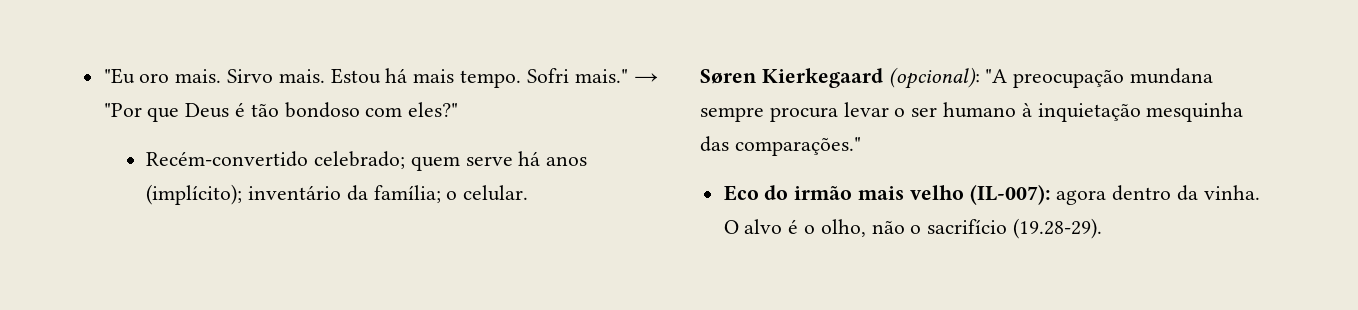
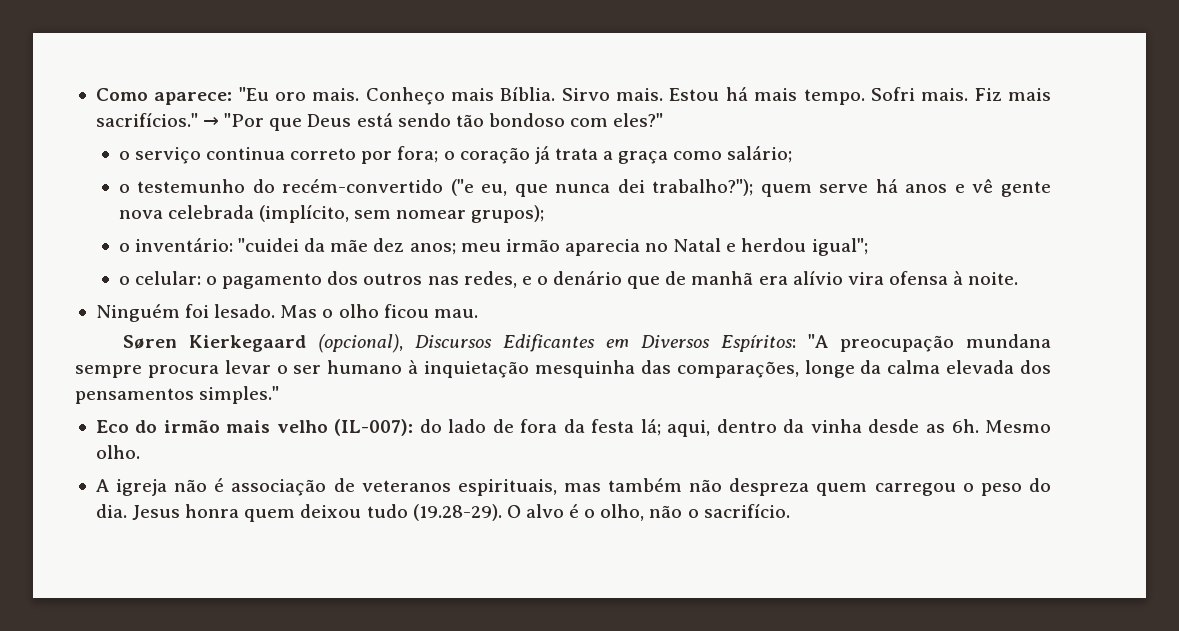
(103, 76) none -> [95,88,233,105] Como aparece:
(222, 76) none -> [365,87,556,105] Conheço mais Bíblia.
[574,69,628,83] mais." -> [921,88,1052,101] [95,113,198,127] mais. Fiz mais sacrifícios."
[235,102,246,117] é -> [356,113,451,127] está sendo
[146,151,588,171] [146,184,529,205] [700,67,980,89] Recém-convertido celebrado; quem serve há anos (implícito); inventário da família; o celular. // Søren Kierkegaard (opcional): -> [118,146,793,164] [118,179,1051,197] [118,205,545,223] [118,238,868,256] [118,271,1019,289] [95,304,478,322] [123,334,797,353] o serviço continua correto por fora; o coração já trata a graça como salário; // o testemunho do recém-convertido ("e eu, que nunca dei trabalho?"); quem serve há anos e vê gente nova celebrada (implícito, sem nomear grupos); // o inventário: "cuidei da mãe dez anos; meu irmão aparecia no Natal e herdou igual"; // o celular: o pagamento dos outros nas redes, e o denário que de manhã era alívio vira ofensa à noite. // Ninguém foi lesado. Mas o olho ficou mau. // Søren Kierkegaard (opcional), Discursos Edificantes em Diversos Espíritos:
[734,137,861,156] comparações." -> [676,360,1051,378] [75,386,280,404] comparações, longe da calma elevada dos pensamentos simples."
[1056,185,1260,205] agora dentro da vinha. -> [419,419,1052,437] [95,445,140,459] [95,478,1052,496] [95,504,502,522] do lado de fora da festa lá; aqui, dentro da vinha desde as 6h. Mesmo olho. // A igreja não é associação de veteranos espirituais, mas também não despreza quem carregou o peso do dia. Jesus honra quem deixou tudo (19.28-29).
[927,218,1103,239] sacrifício (19.28-29). -> [703,504,790,518] sacrifício.

